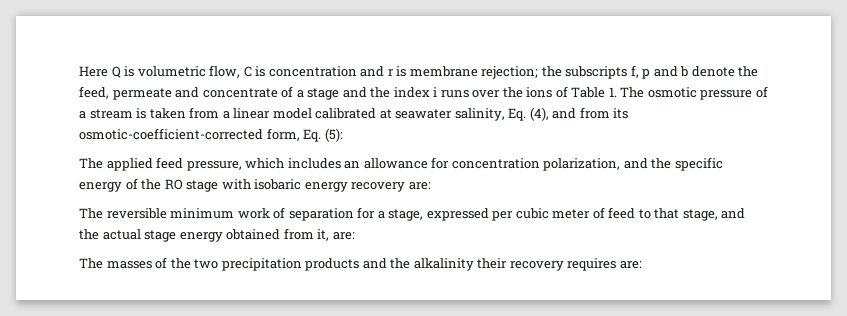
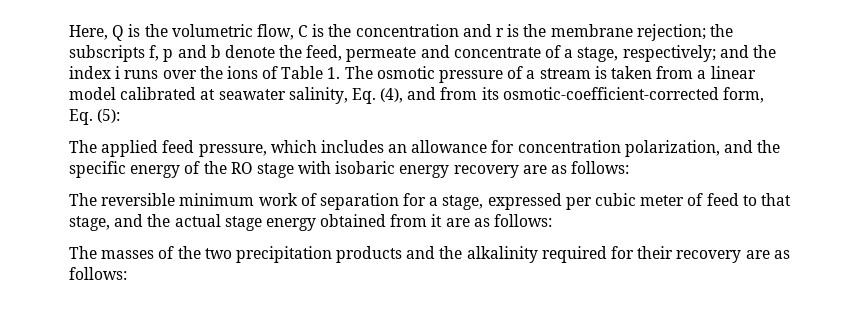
[79,66,108,77] Here -> [69,25,108,40] Here,
(135, 71) none -> [144,24,168,37] the
(266, 71) none -> [328,24,352,37] the
(407, 71) none -> [523,24,547,37] the
[307,88,340,100] stage -> [577,45,716,62] stage, respectively;
[408,182,431,190] are: -> [522,161,630,174] are as follows:
[317,229,355,241] it, are: -> [431,214,553,227] it are as follows:
[477,258,642,271] their recovery requires are: -> [541,246,790,263] [69,267,127,280] required for their recovery are as follows:

